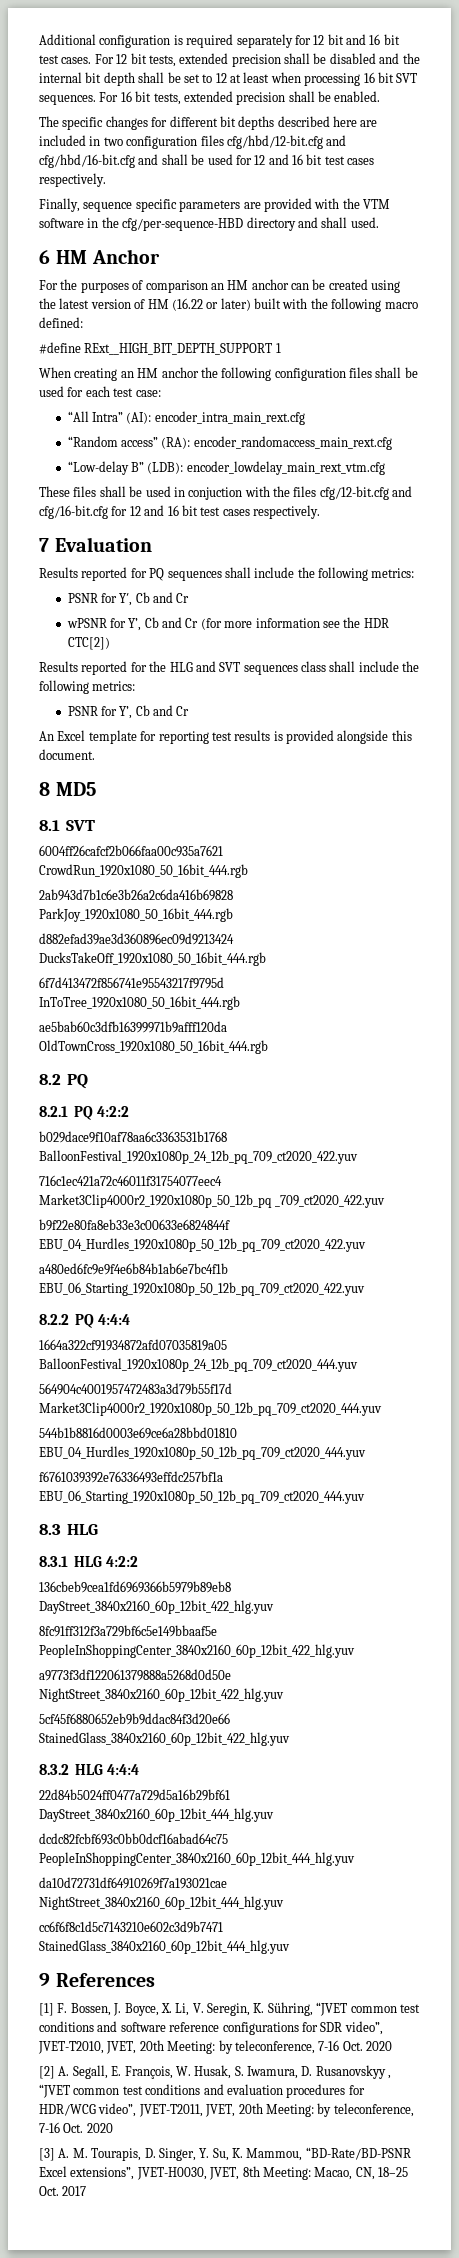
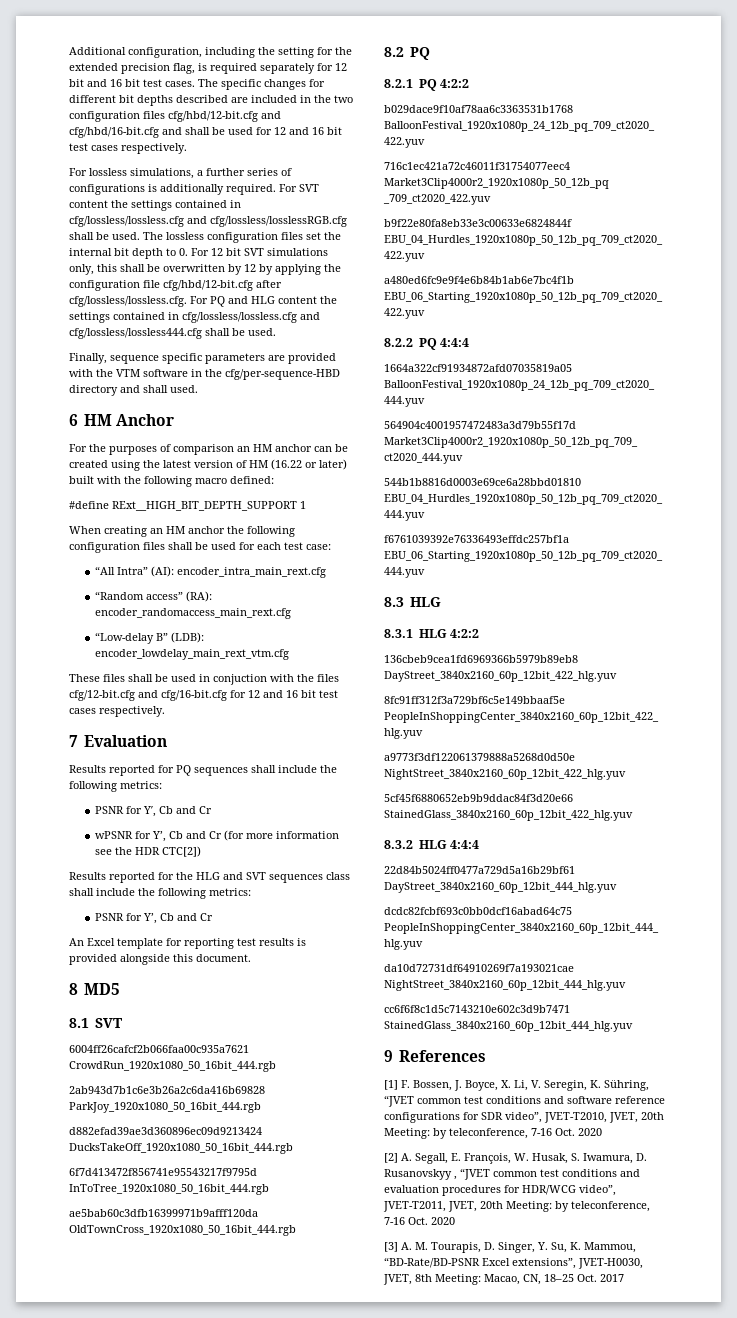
[99,35,171,48] configuration -> [128,47,352,58] [69,63,195,74] configuration, including the setting for the extended precision flag,
[94,53,420,67] [39,72,418,86] [39,91,381,105] For 12 bit tests, extended precision shall be disabled and the internal bit depth shall be set to 12 at least when processing 16 bit SVT sequences. For 16 bit tests, extended precision shall be enabled. // -> (195, 84) none
[333,116,357,127] here -> (228, 99) none
(101, 141) none -> [314,95,331,103] the
(106, 180) none -> [69,168,292,179] [69,184,319,195] [69,200,241,211] [69,216,347,227] [69,232,341,243] [69,248,328,259] [69,264,341,275] [69,280,282,291] [69,296,337,307] [69,312,320,323] [69,328,276,339] // For lossless simulations, a further series of configurations is additionally required. For SVT content the settings contained in cfg/lossless/lossless.cfg and cfg/lossless/losslessRGB.cfg shall be used. The lossless configuration files set the internal bit depth to 0. For 12 bit SVT simulations only, this shall be overwritten by 12 by applying the configuration file cfg/hbd/12-bit.cfg after cfg/lossless/lossless.cfg. For PQ and HLG content the settings contained in cfg/lossless/lossless.cfg and cfg/lossless/lossless444.cfg shall be used.

